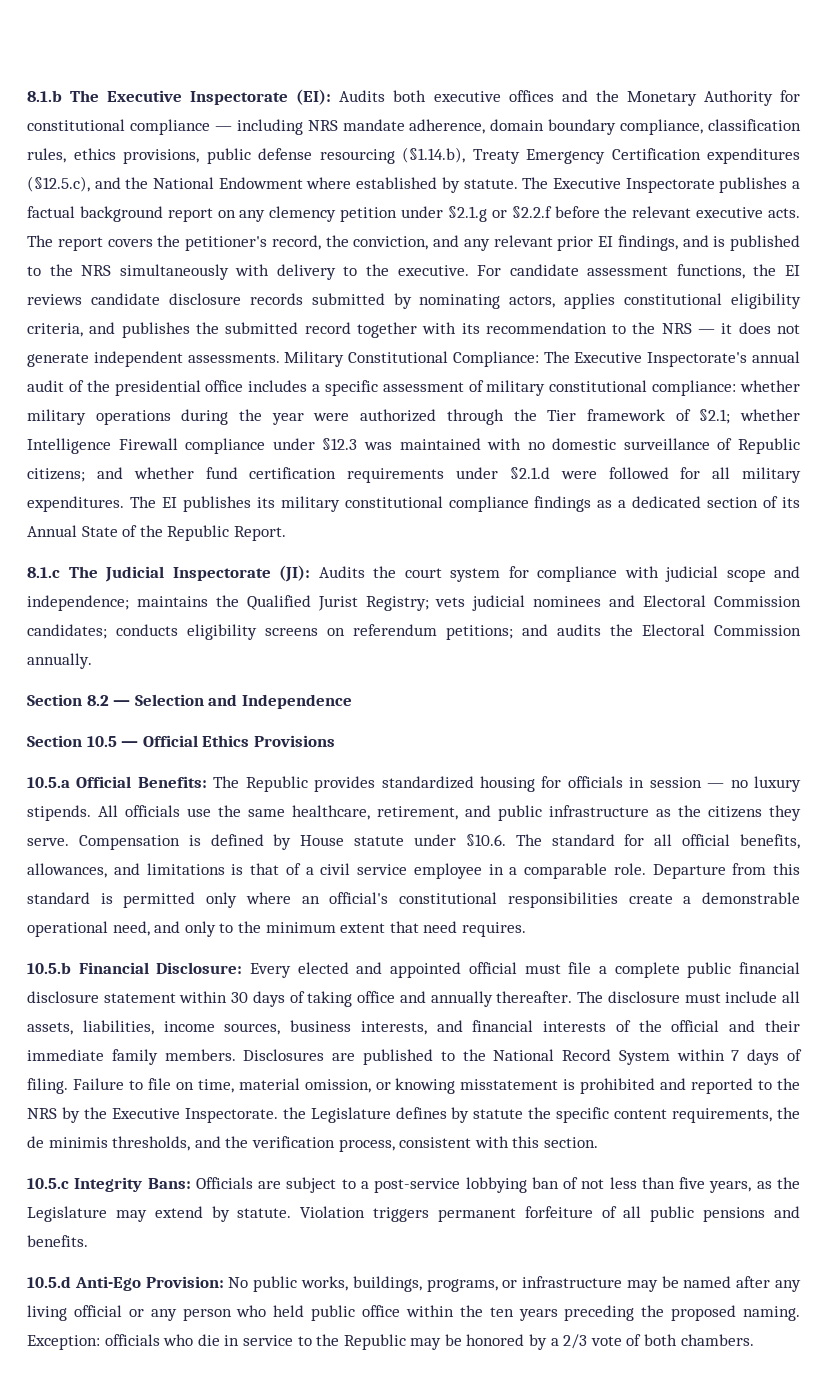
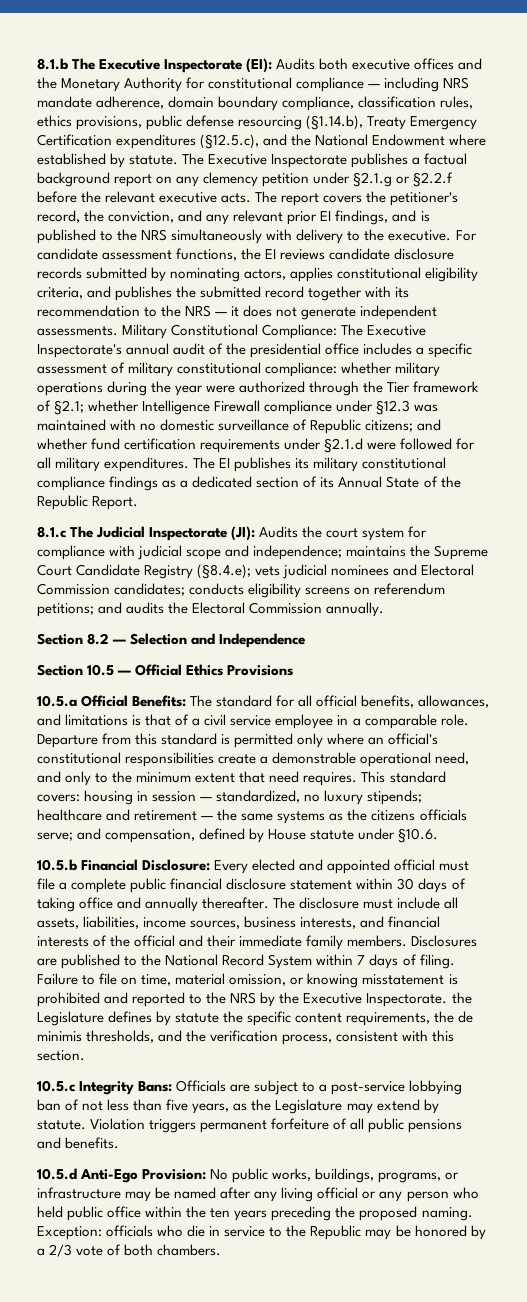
[246,595,429,611] Qualified Jurist Registry; -> [434,545,489,560] [37,564,252,579] Supreme Court Candidate Registry (§8.4.e);
[245,776,802,792] [27,805,801,821] [27,834,542,850] Republic provides standardized housing for officials in session — no luxury stipends. All officials use the same healthcare, retirement, and public infrastructure as the citizens they serve. Compensation is defined by House statute under §10.6. The -> (213, 701) none
(526, 929) none -> [361,771,446,783] [37,790,423,805] [37,809,467,824] [37,828,439,843] This standard covers: housing in session — standardized, no luxury stipends; healthcare and retirement — the same systems as the citizens officials serve; and compensation, defined by House statute under §10.6.

